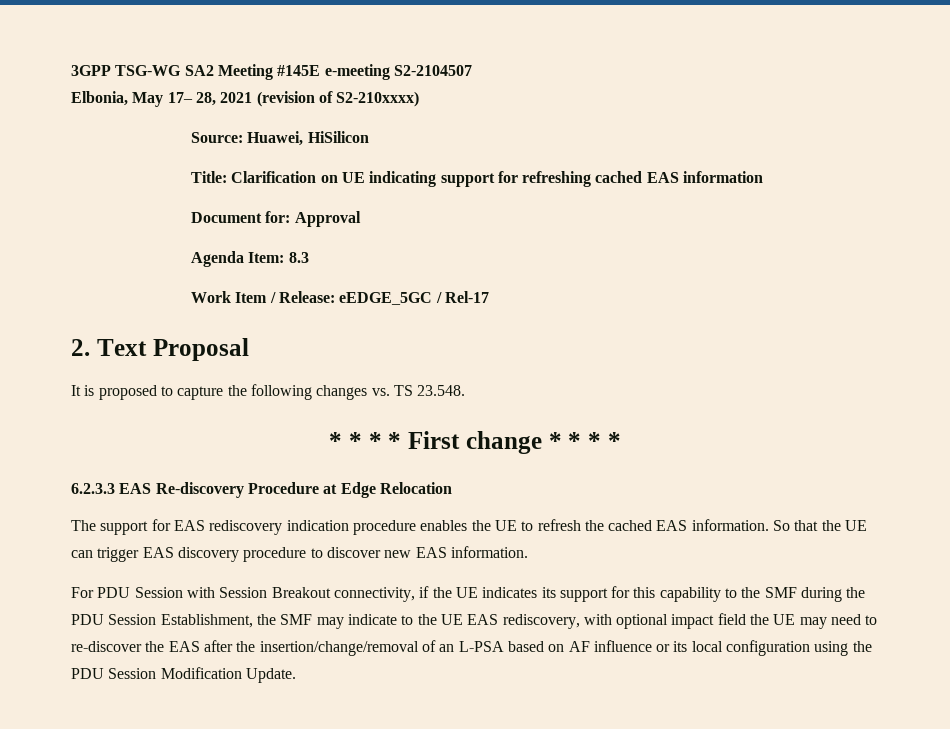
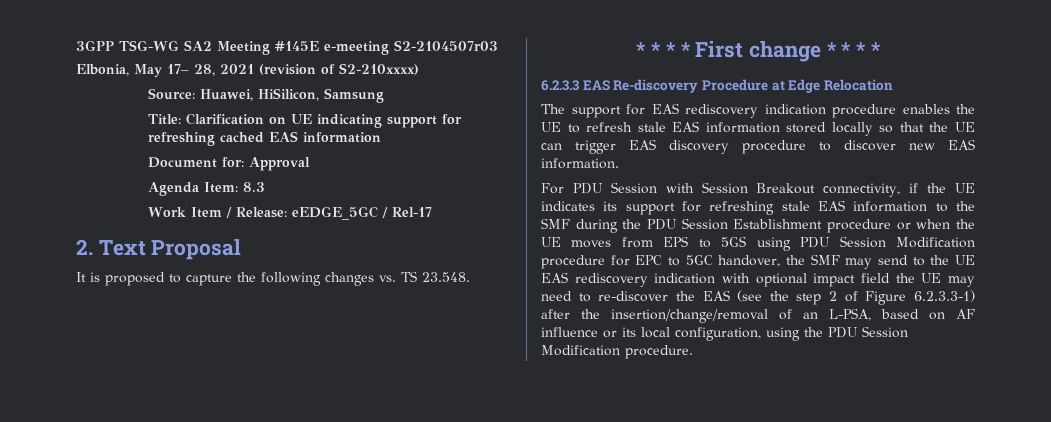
[393,65,472,76] S2-2104507 -> [394,40,498,51] S2-2104507r03
[307,131,369,143] HiSilicon -> [257,88,384,103] HiSilicon, Samsung
[584,519,791,531] the cached EAS information. So -> [637,121,894,136] stale EAS information stored locally so
[633,587,721,602] this capability -> [709,200,928,215] refreshing stale EAS information
[160,614,253,628] Establishment, -> [733,219,975,233] [541,236,975,251] [541,255,781,269] Establishment procedure or when the UE moves from EPS to 5GS using PDU Session Modification procedure for EPC to 5GC handover,
[347,614,397,625] indicate -> [878,255,908,265] send
[502,614,580,629] rediscovery, -> [574,273,716,287] rediscovery indication
(200, 646) none -> [737,290,975,305] (see the step 2 of Figure 6.2.3.3-1)
[458,641,504,652] L-PSA -> [829,308,871,321] L-PSA,
[726,640,811,656] configuration -> [675,327,761,341] configuration,
[245,668,296,683] Update. -> [625,345,693,359] procedure.

